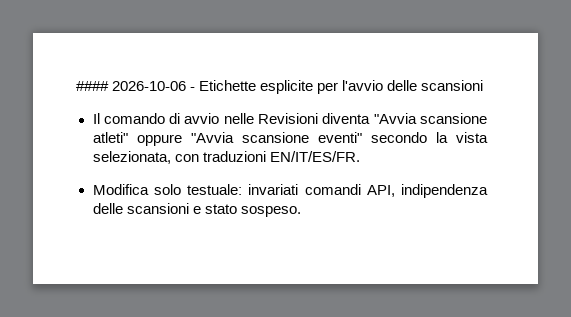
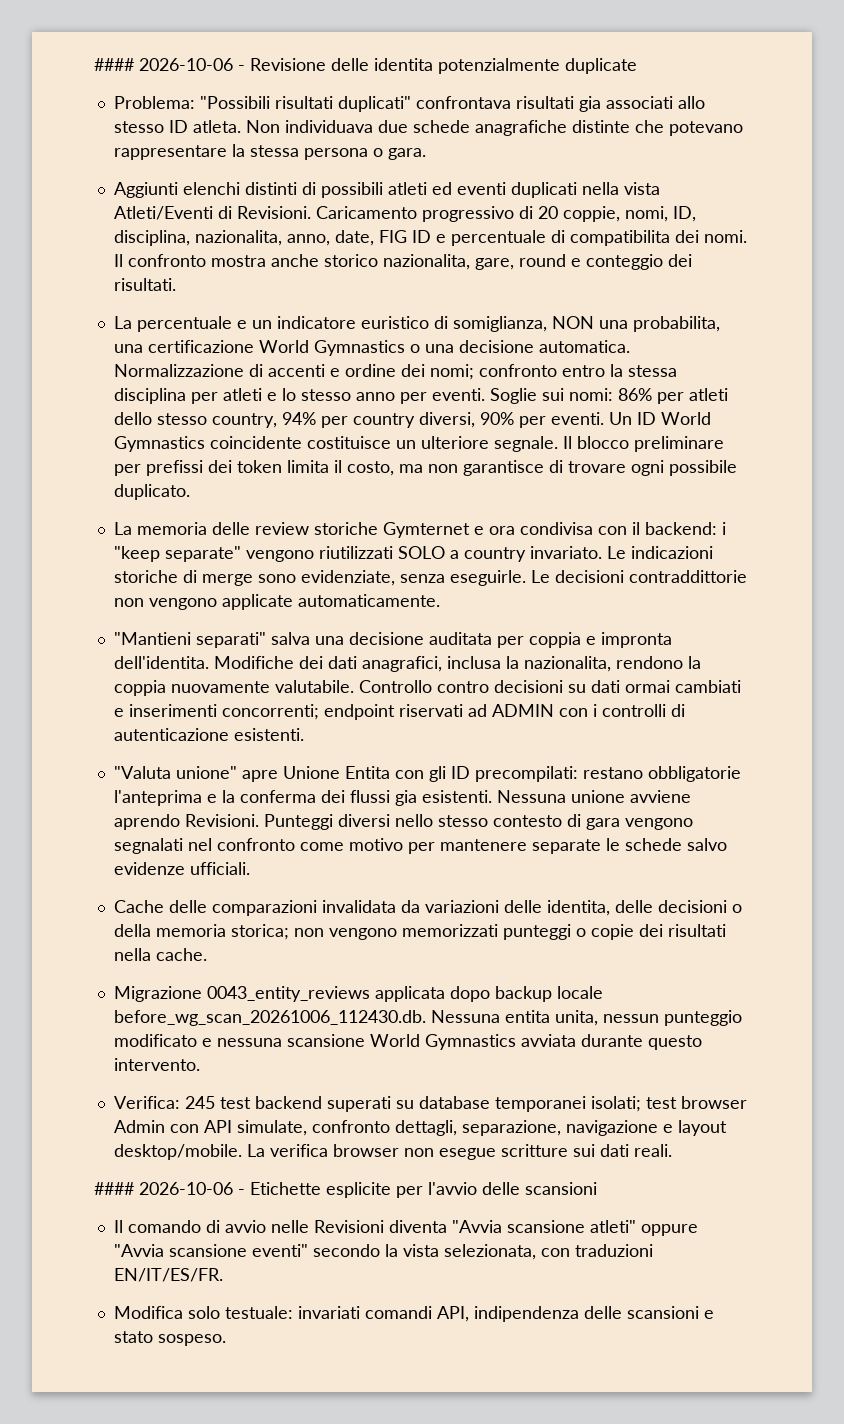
[76,81,196,91] #### 2026-10-06 - -> [94,58,637,74] [113,96,705,112] [113,120,743,136] [113,144,426,160] [113,182,660,198] [113,206,696,222] [113,230,747,246] [113,254,692,270] [113,278,176,291] [113,316,720,332] [113,340,630,356] [113,364,677,380] [113,388,728,404] [113,412,711,428] [113,436,724,452] [113,460,737,476] [113,484,190,500] [113,522,726,538] [113,546,713,562] [113,570,747,586] [113,594,440,610] [113,632,672,648] [113,656,701,672] [113,680,741,696] [113,704,685,720] [113,728,304,741] [113,766,741,782] [113,790,691,806] [113,814,693,830] [113,838,727,854] [113,862,250,875] [113,900,742,916] [113,924,726,940] [113,948,207,961] [113,986,603,1002] [113,1010,742,1026] [113,1034,702,1050] [113,1058,200,1071] [113,1096,747,1112] [113,1120,727,1136] [113,1144,672,1160] [94,1182,245,1195] #### 2026-10-06 - Revisione delle identita potenzialmente duplicate // Problema: "Possibili risultati duplicati" confrontava risultati gia associati allo stesso ID atleta. Non individuava due schede anagrafiche distinte che potevano rappresentare la stessa persona o gara. // Aggiunti elenchi distinti di possibili atleti ed eventi duplicati nella vista Atleti/Eventi di Revisioni. Caricamento progressivo di 20 coppie, nomi, ID, disciplina, nazionalita, anno, date, FIG ID e percentuale di compatibilita dei nomi. Il confronto mostra anche storico nazionalita, gare, round e conteggio dei risultati. // La percentuale e un indicatore euristico di somiglianza, NON una probabilita, una certificazione World Gymnastics o una decisione automatica. Normalizzazione di accenti e ordine dei nomi; confronto entro la stessa disciplina per atleti e lo stesso anno per eventi. Soglie sui nomi: 86% per atleti dello stesso country, 94% per country diversi, 90% per eventi. Un ID World Gymnastics coincidente costituisce un ulteriore segnale. Il blocco preliminare per prefissi dei token limita il costo, ma non garantisce di trovare ogni possibile duplicato. // La memoria delle review storiche Gymternet e ora condivisa con il backend: i "keep separate" vengono riutilizzati SOLO a country invariato. Le indicazioni storiche di merge sono evidenziate, senza eseguirle. Le decisioni contraddittorie non vengono applicate automaticamente. // "Mantieni separati" salva una decisione auditata per coppia e impronta dell'identita. Modifiche dei dati anagrafici, inclusa la nazionalita, rendono la coppia nuovamente valutabile. Controllo contro decisioni su dati ormai cambiati e inserimenti concorrenti; endpoint riservati ad ADMIN con i controlli di autenticazione esistenti. // "Valuta unione" apre Unione Entita con gli ID precompilati: restano obbligatorie l'anteprima e la conferma dei flussi gia esistenti. Nessuna unione avviene aprendo Revisioni. Punteggi diversi nello stesso contesto di gara vengono segnalati nel confronto come motivo per mantenere separate le schede salvo evidenze ufficiali. // Cache delle comparazioni invalidata da variazioni delle identita, delle decisioni o della memoria storica; non vengono memorizzati punteggi o copie dei risultati nella cache. // Migrazione 0043_entity_reviews applicata dopo backup locale before_wg_scan_20261006_112430.db. Nessuna entita unita, nessun punteggio modificato e nessuna scansione World Gymnastics avviata durante questo intervento. // Verifica: 245 test backend superati su database temporanei isolati; test browser Admin con API simulate, confronto dettagli, separazione, navigazione e layout desktop/mobile. La verifica browser non esegue scritture sui dati reali. // #### 2026-10-06 -

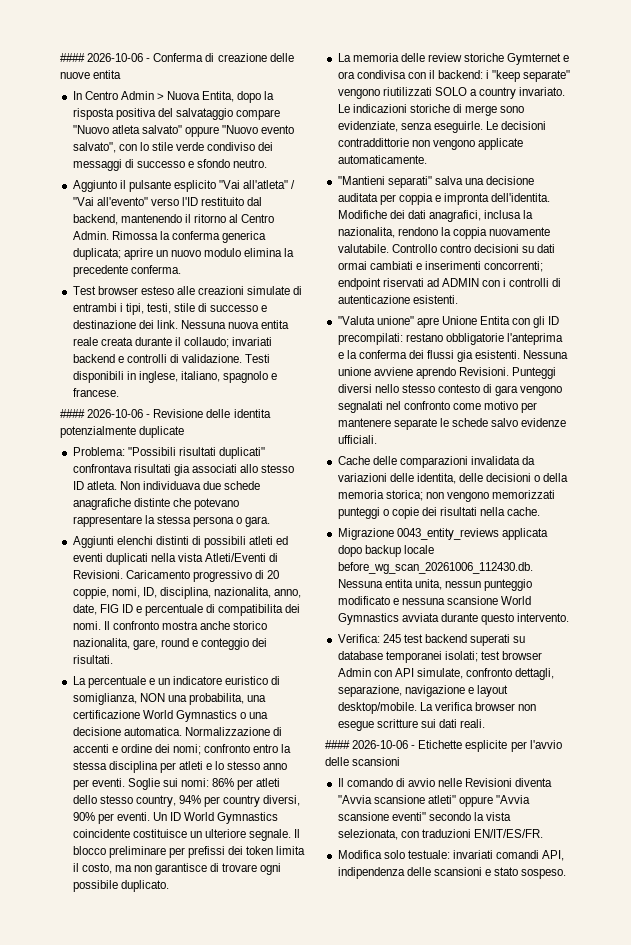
[94,58,245,71] #### 2026-10-06 - -> [60,53,294,62] [60,70,122,79] [72,91,275,103] [72,108,281,120] [72,125,295,137] [72,142,274,153] [72,159,268,171] [72,180,296,192] [72,197,263,206] [72,214,275,225] [72,231,267,243] [72,248,295,260] [72,265,181,277] [72,286,303,295] [72,303,268,315] [72,320,290,329] [72,337,273,348] [72,354,271,363] [72,371,278,383] [72,388,119,397] [60,409,151,418] #### 2026-10-06 - Conferma di creazione delle nuove entita // In Centro Admin > Nuova Entita, dopo la risposta positiva del salvataggio compare "Nuovo atleta salvato" oppure "Nuovo evento salvato", con lo stile verde condiviso dei messaggi di successo e sfondo neutro. // Aggiunto il pulsante esplicito "Vai all'atleta" / "Vai all'evento" verso l'ID restituito dal backend, mantenendo il ritorno al Centro Admin. Rimossa la conferma generica duplicata; aprire un nuovo modulo elimina la precedente conferma. // Test browser esteso alle creazioni simulate di entrambi i tipi, testi, stile di successo e destinazione dei link. Nessuna nuova entita reale creata durante il collaudo; invariati backend e controlli di validazione. Testi disponibili in inglese, italiano, spagnolo e francese. // #### 2026-10-06 -

